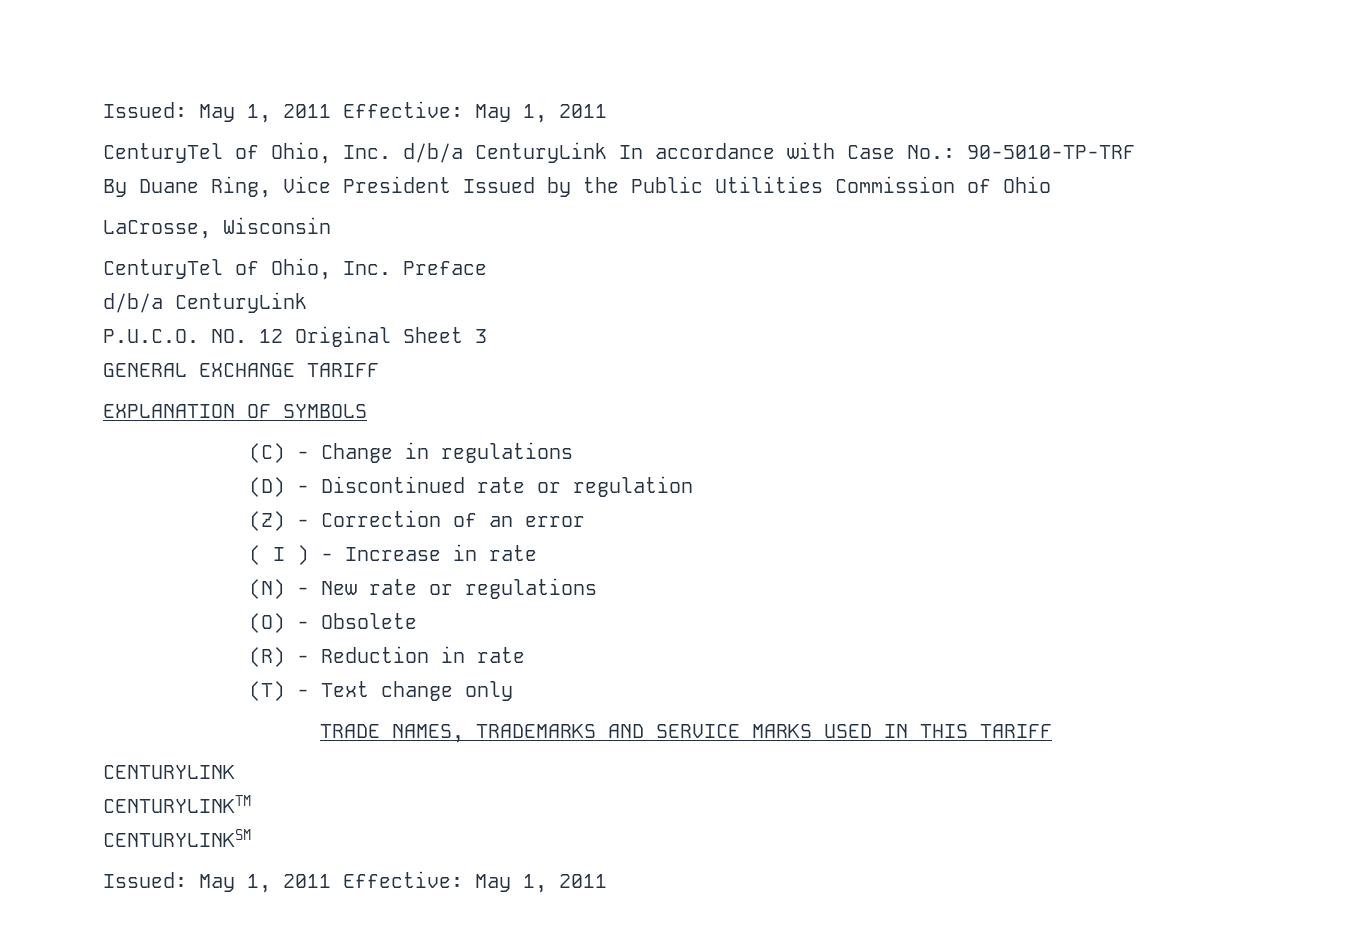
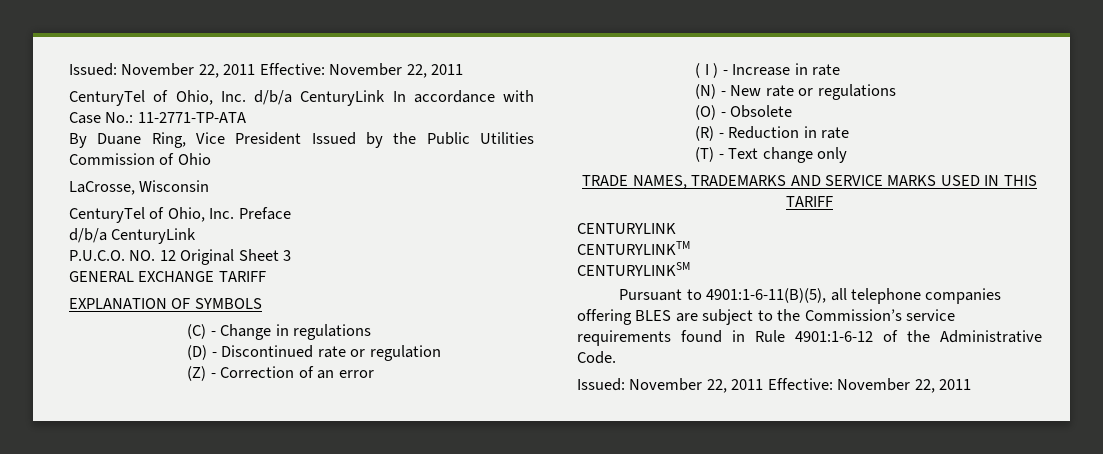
[103,101,547,123] Issued: May 1, 2011 Effective: May 1, -> [69,63,427,78] Issued: November 22, 2011 Effective: November 22,
[967,145,1135,159] 90-5010-TP-TRF -> [137,112,246,123] 11-2771-TP-ATA
[103,871,547,893] Issued: May 1, 2011 Effective: May 1, -> [619,288,1002,304] [577,309,956,325] [577,330,1042,346] [577,351,616,364] [577,378,935,393] Pursuant to 4901:1-6-11(B)(5), all telephone companies offering BLES are subject to the Commission’s service requirements found in Rule 4901:1-6-12 of the Administrative Code. // Issued: November 22, 2011 Effective: November 22,

